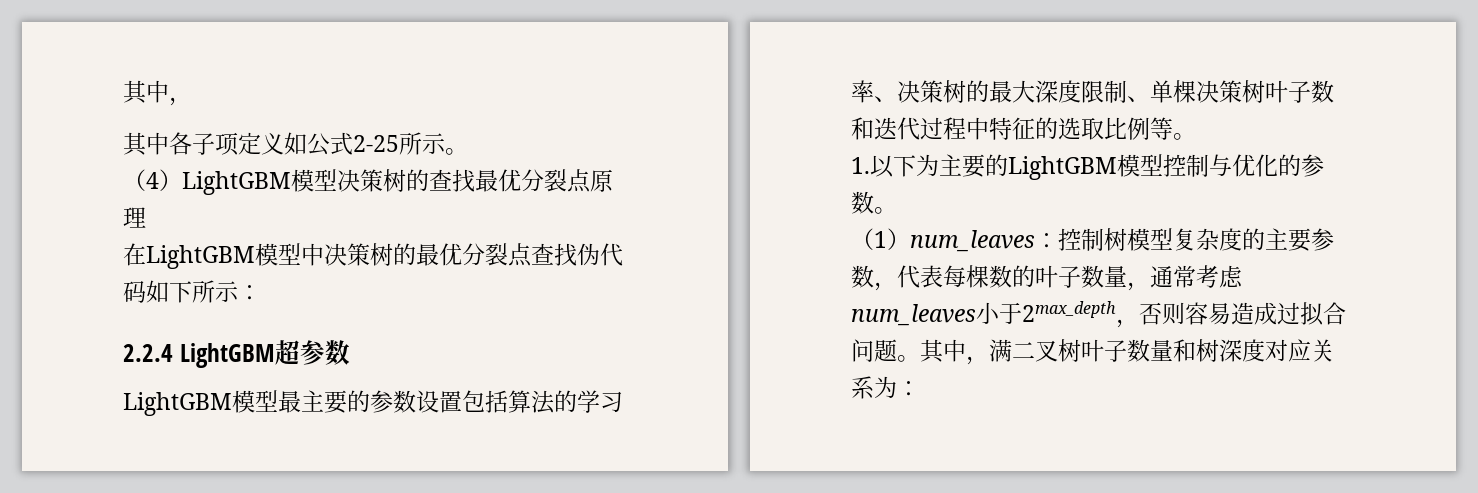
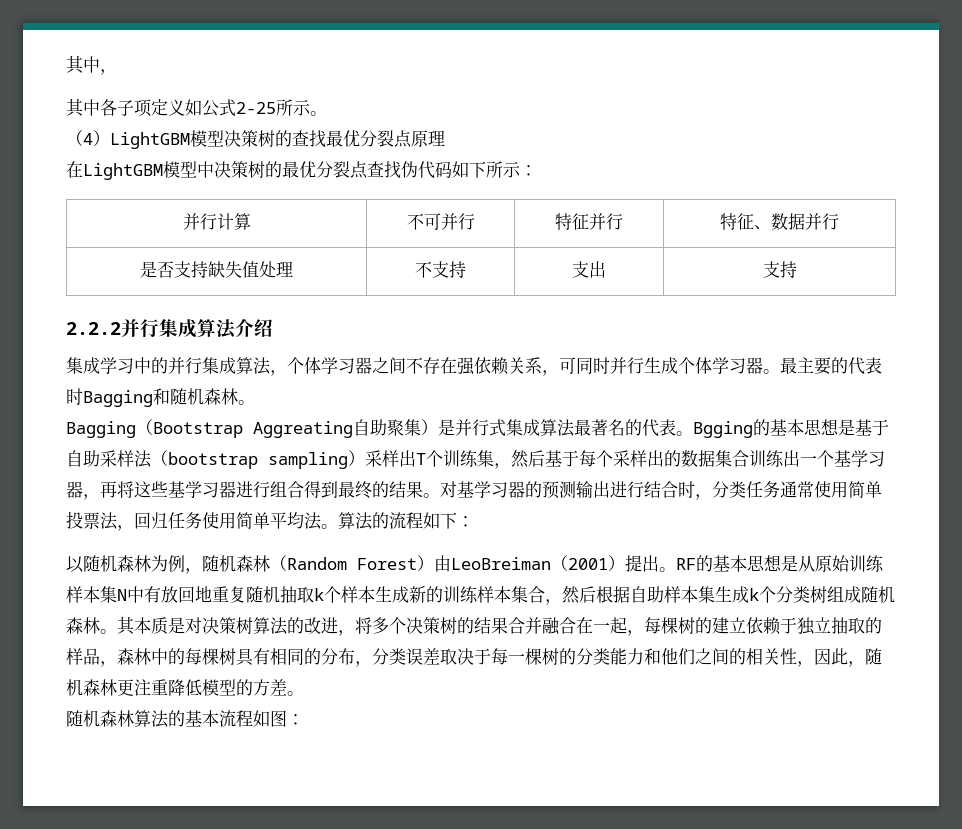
[123,340,350,368] [123,390,623,416] [851,80,1334,103] [851,117,1196,140] [851,154,1324,180] [851,191,897,214] [851,228,1334,252] [851,265,1243,291] [851,301,1346,328] [851,339,1334,365] [851,376,897,399] // 2.2.4 LightGBM超参数 // LightGBM模型最主要的参数设置包括算法的学习率、决策树的最大深度限制、单棵决策树叶子数和迭代过程中特征的选取比例等。 // 1.以下为主要的LightGBM模型控制与优化的参数。 // （1）num_leaves：控制树模型复杂度的主要参数，代表每棵数的叶子数量，通常考虑num_leaves小于2max_depth，否则容易造成过拟合问题。其中，满二叉树叶子数量和树深度对应关系为 -> [182,213,251,230] [406,213,475,230] [555,213,623,231] [720,213,840,231] [140,261,293,278] [415,261,466,278] [572,261,606,278] [762,261,797,278] [66,318,273,339] [66,357,882,376] [66,388,255,407] [66,419,889,438] [66,450,885,469] [66,481,882,500] [66,511,474,531] [66,555,884,574] [66,586,895,605] [66,616,882,636] [66,648,882,667] [66,679,304,696] [66,710,287,728] // 并行计算 | 不可并行 | 特征并行 | 特征、数据并行 // 是否支持缺失值处理 | 不支持 | 支出 | 支持 // 2.2.2并行集成算法介绍 // 集成学习中的并行集成算法，个体学习器之间不存在强依赖关系，可同时并行生成个体学习器。最主要的代表时Bagging和随机森林。 // Bagging（Bootstrap Aggreating自助聚集）是并行式集成算法最著名的代表。Bgging的基本思想是基于自助采样法（bootstrap sampling）采样出T个训练集，然后基于每个采样出的数据集合训练出一个基学习器，再将这些基学习器进行组合得到最终的结果。对基学习器的预测输出进行结合时，分类任务通常使用简单投票法，回归任务使用简单平均法。算法的流程如下： // 以随机森林为例，随机森林（Random Forest）由LeoBreiman（2001）提出。RF的基本思想是从原始训练样本集N中有放回地重复随机抽取k个样本生成新的训练样本集合，然后根据自助样本集生成k个分类树组成随机森林。其本质是对决策树算法的改进，将多个决策树的结果合并融合在一起，每棵树的建立依赖于独立抽取的样品，森林中的每棵树具有相同的分布，分类误差取决于每一棵树的分类能力和他们之间的相关性，因此，随机森林更注重降低模型的方差。 // 随机森林算法的基本流程如图

